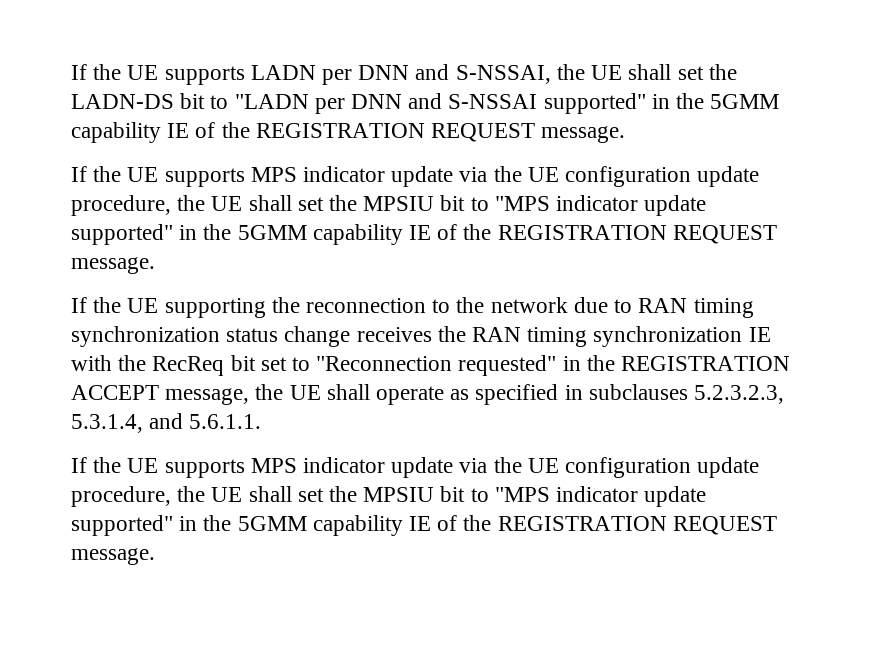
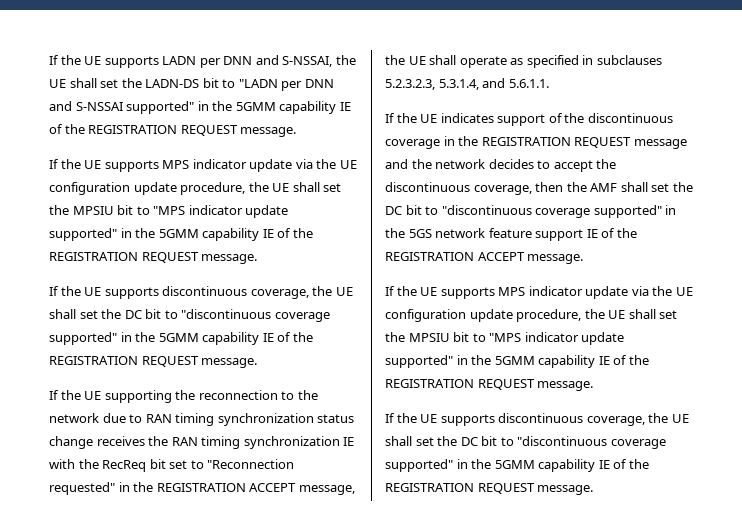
(155, 265) none -> [49,286,353,299] [49,309,330,322] [49,332,313,345] [49,356,258,368] // If the UE supports discontinuous coverage, the UE shall set the DC bit to "discontinuous coverage supported" in the 5GMM capability IE of the REGISTRATION REQUEST message.
(262, 421) none -> [385,113,673,126] [385,136,687,149] [385,159,617,172] [385,182,693,195] [385,205,677,218] [385,228,637,241] [385,252,584,264] // If the UE indicates support of the discontinuous coverage in the REGISTRATION REQUEST message and the network decides to accept the discontinuous coverage, then the AMF shall set the DC bit to "discontinuous coverage supported" in the 5GS network feature support IE of the REGISTRATION ACCEPT message.
(155, 556) none -> [385,413,689,426] [385,436,666,449] [385,459,649,472] [385,483,594,495] // If the UE supports discontinuous coverage, the UE shall set the DC bit to "discontinuous coverage supported" in the 5GMM capability IE of the REGISTRATION REQUEST message.

